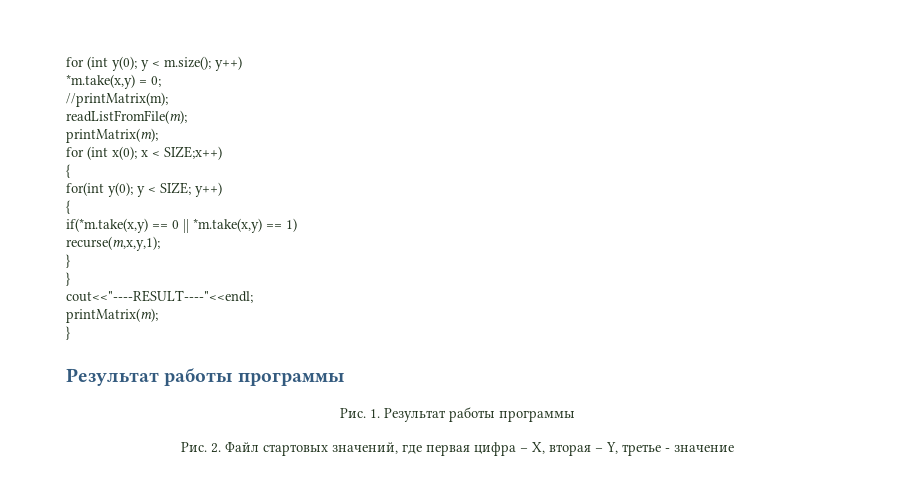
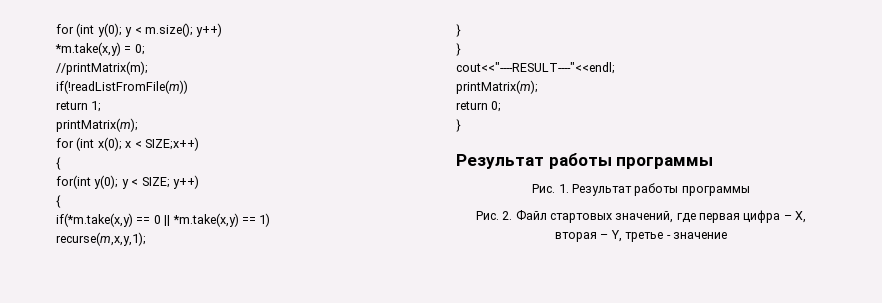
[66,110,187,124] readListFromFile(m); -> [56,80,188,94] [56,101,102,112] if(!readListFromFile(m)) // return 1;
(158, 315) none -> [456,101,502,112] // return 0;

